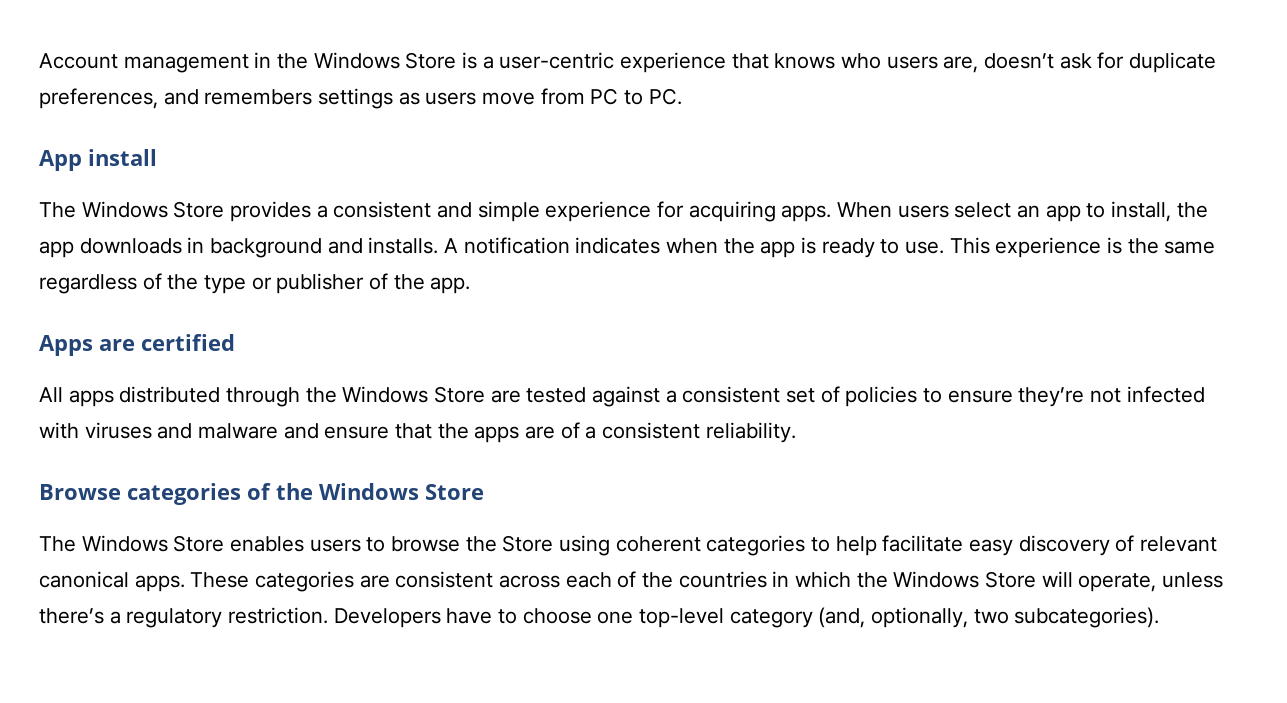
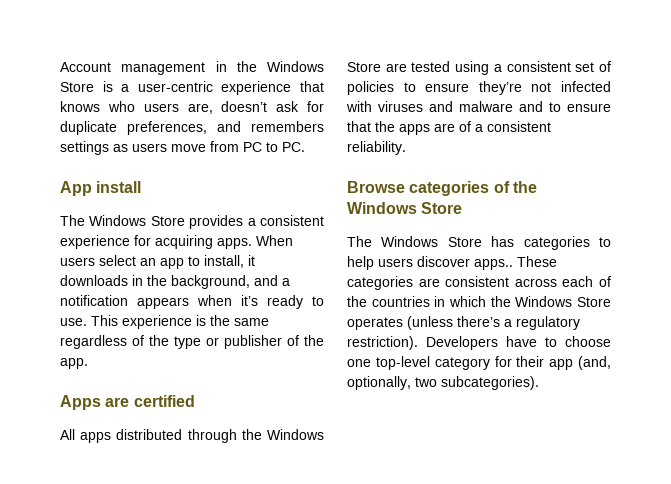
[437,201,540,222] and simple -> (324, 220) none
[1176,202,1208,218] [39,237,817,258] the app downloads in background and installs. A notification indicates when the app is -> [248,255,255,266] [60,275,290,289] [60,295,258,309] it downloads in the background, and a notification appears when it’s
[592,386,661,407] against -> [455,61,490,75] using
(319, 431) none -> [549,102,561,112] to
[230,535,1218,556] [39,571,185,592] enables users to browse the Store using coherent categories to help facilitate easy discovery of relevant canonical apps. -> [491,236,611,250] [347,256,513,270] has categories to help users discover apps..
[1041,571,1224,592] will operate, unless -> [347,316,453,330] operates (unless
[228,607,329,624] restriction. -> [347,336,418,350] restriction).
(813, 618) none -> [494,356,574,370] for their app

